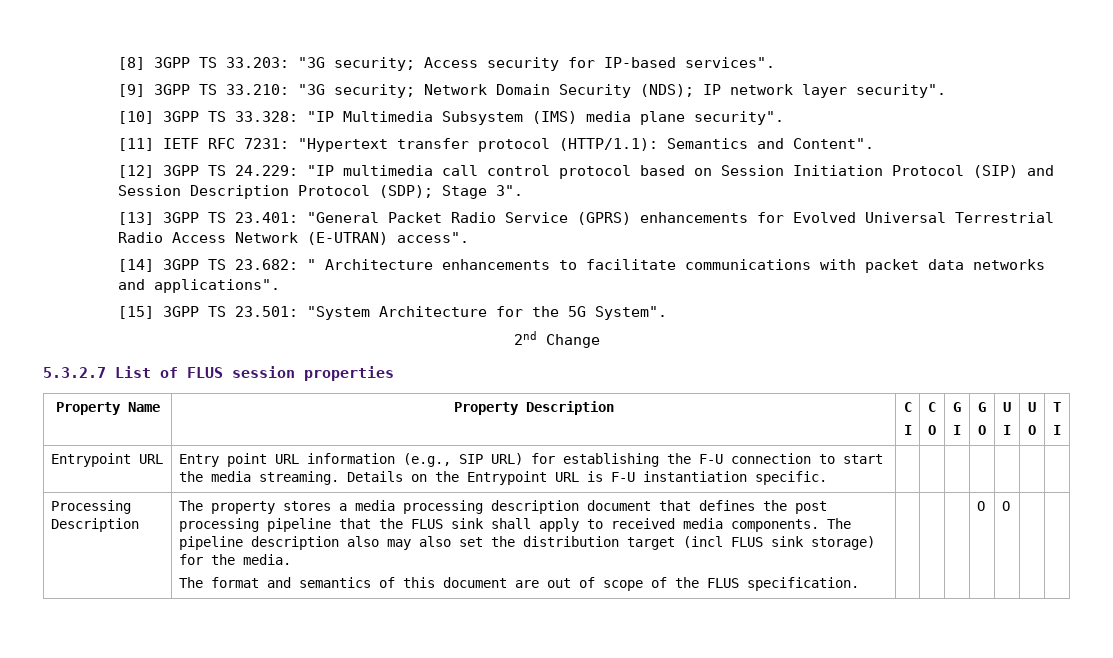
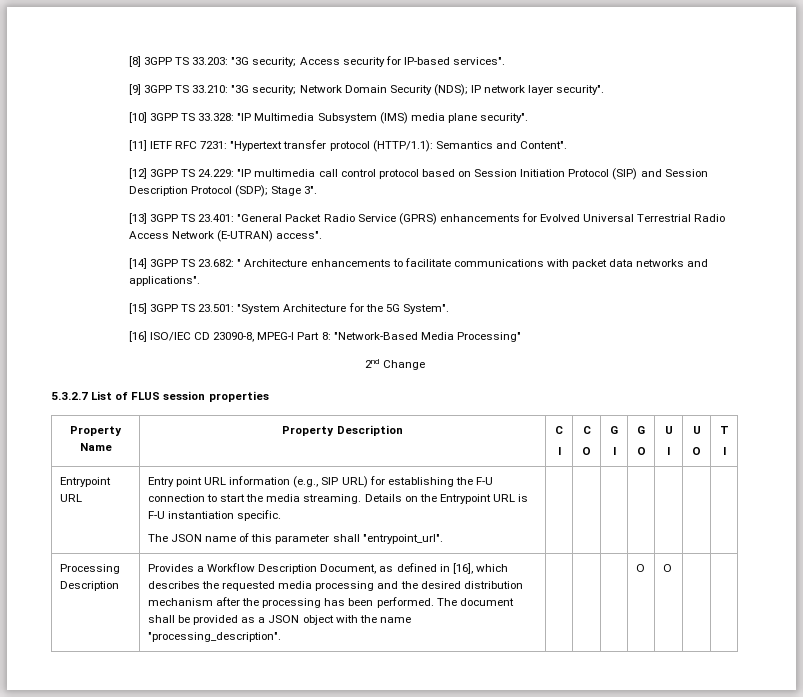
(668, 313) none -> [128,331,521,342] // [16] ISO/IEC CD 23090-8, MPEG-I Part 8: "Network-Based Media Processing"
[50,500,131,514] [50,518,139,532] [178,500,827,514] [178,518,851,532] [178,536,875,550] [178,554,291,565] [178,577,859,591] | | | | | | | // Processing Description | The property stores a media processing description document that defines the post processing pipeline that the FLUS sink shall apply to received media components. The pipeline description also may also set the distribution target (incl FLUS sink storage) for the media. // The format and semantics of this document are out of scope of the FLUS specification. -> [147,533,443,544] [59,564,120,574] [59,581,119,591] [147,563,508,574] [147,581,523,591] [147,597,514,608] [147,615,411,625] [147,632,281,642] // The JSON name of this parameter shall "entrypoint_url". | | | | | | | // Processing Description | Provides a Workflow Description Document, as defined in [16], which describes the requested media processing and the desired distribution mechanism after the processing has been performed. The document shall be provided as a JSON object with the name "processing_description".

